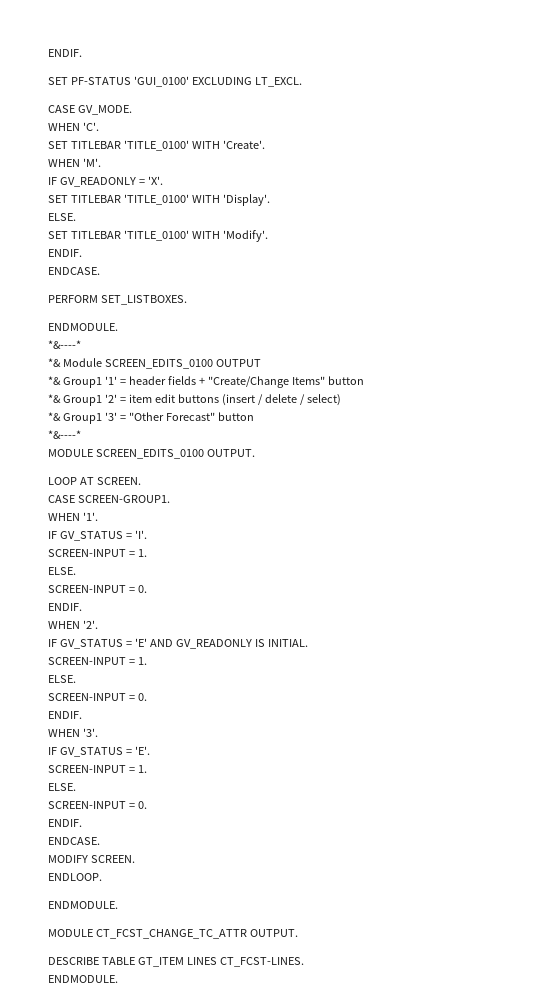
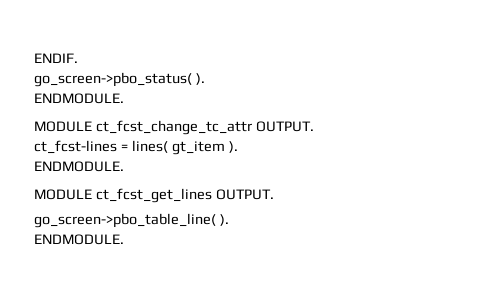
[48,49,82,57] [48,76,302,87] [48,105,132,115] [48,122,99,131] [48,140,265,151] [48,158,101,167] [48,176,163,187] [48,194,270,206] [48,213,76,221] [48,230,268,242] [48,249,82,257] [48,267,100,275] [48,295,187,305] [48,323,118,331] [48,340,81,349] [48,358,261,369] [48,376,364,388] [48,394,341,406] [48,412,254,424] [48,430,81,439] [48,449,255,459] [48,477,141,485] [48,495,170,503] [48,512,98,521] [48,530,147,541] [48,549,147,557] [48,567,76,575] [48,585,147,593] [48,603,82,611] [48,620,98,629] [48,638,308,649] [48,657,147,665] [48,675,76,683] [48,693,147,701] [48,711,82,719] [48,728,98,737] [48,746,150,757] [48,765,147,773] [48,783,76,791] [48,801,147,809] [48,819,82,827] [48,837,100,845] [48,855,135,863] [48,873,102,881] [48,901,118,909] [48,929,298,939] [48,957,304,967] ENDIF. // SET PF-STATUS 'GUI_0100' EXCLUDING LT_EXCL. // CASE GV_MODE. // WHEN 'C'. // SET TITLEBAR 'TITLE_0100' WITH 'Create'. // WHEN 'M'. // IF GV_READONLY = 'X'. // SET TITLEBAR 'TITLE_0100' WITH 'Display'. // ELSE. // SET TITLEBAR 'TITLE_0100' WITH 'Modify'. // ENDIF. // ENDCASE. // PERFORM SET_LISTBOXES. // ENDMODULE. // *&----* // *& Module SCREEN_EDITS_0100 OUTPUT // *& Group1 '1' = header fields + "Create/Change Items" button // *& Group1 '2' = item edit buttons (insert / delete / select) // *& Group1 '3' = "Other Forecast" button // *&----* // MODULE SCREEN_EDITS_0100 OUTPUT. // LOOP AT SCREEN. // CASE SCREEN-GROUP1. // WHEN '1'. // IF GV_STATUS = 'I'. // SCREEN-INPUT = 1. // ELSE. // SCREEN-INPUT = 0. // ENDIF. // WHEN '2'. // IF GV_STATUS = 'E' AND GV_READONLY IS INITIAL. // SCREEN-INPUT = 1. // ELSE. // SCREEN-INPUT = 0. // ENDIF. // WHEN '3'. // IF GV_STATUS = 'E'. // SCREEN-INPUT = 1. // ELSE. // SCREEN-INPUT = 0. // ENDIF. // ENDCASE. // MODIFY SCREEN. // ENDLOOP. // ENDMODULE. // MODULE CT_FCST_CHANGE_TC_ATTR OUTPUT. // DESCRIBE TABLE GT_ITEM LINES CT_FCST-LINES. -> [34,53,78,63] [34,72,205,87] [34,93,124,104] [34,120,314,135] [34,140,238,155] [34,161,124,172] [34,188,274,203] [34,213,229,228] ENDIF. // go_screen->pbo_status( ). // ENDMODULE. // MODULE ct_fcst_change_tc_attr OUTPUT. // ct_fcst-lines = lines( gt_item ). // ENDMODULE. // MODULE ct_fcst_get_lines OUTPUT. // go_screen->pbo_table_line( ).

